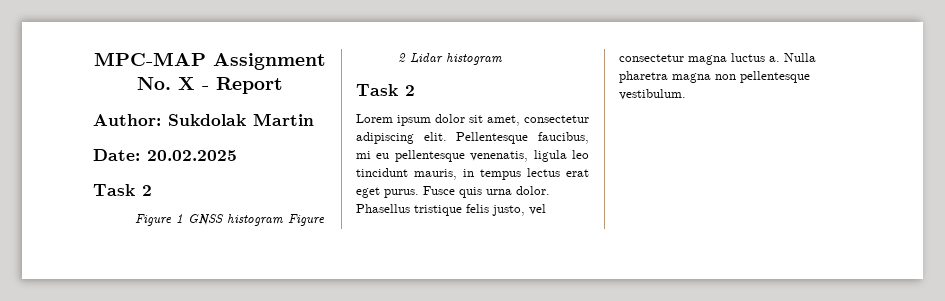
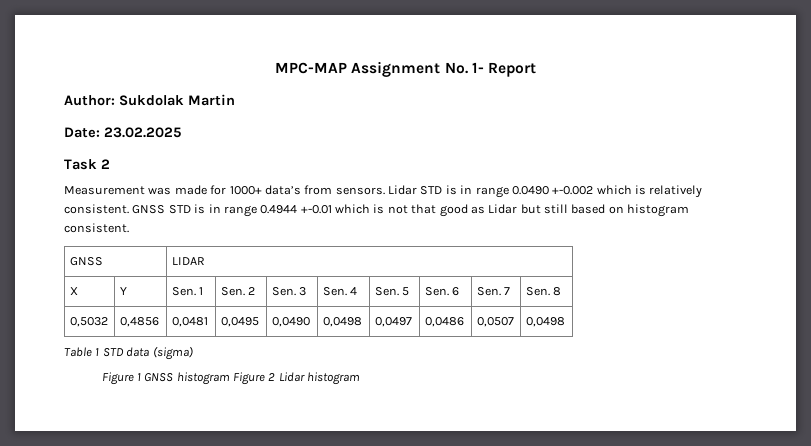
[177,77,209,90] X - -> [471,62,484,73] 1-
[147,150,237,161] [93,184,152,196] 20.02.2025 // Task 2 -> [104,127,181,138] [64,159,110,170] [64,185,703,198] [64,204,690,217] [64,223,129,233] [69,257,103,266] [171,257,205,265] [69,287,78,295] [119,287,127,295] [171,287,204,296] [220,287,256,296] [271,287,307,296] [322,287,358,296] [374,287,410,296] [424,287,460,296] [476,287,511,296] [525,287,562,296] [69,317,108,327] [119,317,159,327] [171,317,208,327] [220,317,259,327] [271,317,310,327] [322,317,362,327] [374,317,412,327] [424,317,464,327] [476,317,514,327] [525,317,565,327] [64,346,193,360] 23.02.2025 // Task 2 // Measurement was made for 1000+ data’s from sensors. Lidar STD is in range 0.0490 +-0.002 which is relatively consistent. GNSS STD is in range 0.4944 +-0.01 which is not that good as Lidar but still based on histogram consistent. // GNSS | LIDAR // X | Y | Sen. 1 | Sen. 2 | Sen. 3 | Sen. 4 | Sen. 5 | Sen. 6 | Sen. 7 | Sen. 8 // 0,5032 | 0,4856 | 0,0481 | 0,0495 | 0,0490 | 0,0498 | 0,0497 | 0,0486 | 0,0507 | 0,0498 // Table 1 STD data (sigma)
[356,84,415,96] [356,114,589,126] [356,132,589,144] [356,150,589,162] [356,168,589,180] [356,186,550,198] [356,204,546,216] [619,53,816,65] [619,71,810,83] [619,89,686,100] // Task 2 // Lorem ipsum dolor sit amet, consectetur adipiscing elit. Pellentesque faucibus, mi eu pellentesque venenatis, ligula leo tincidunt mauris, in tempus lectus erat eget purus. Fusce quis urna dolor. Phasellus tristique felis justo, vel consectetur magna luctus a. Nulla pharetra magna non pellentesque vestibulum. -> (361, 378) none

